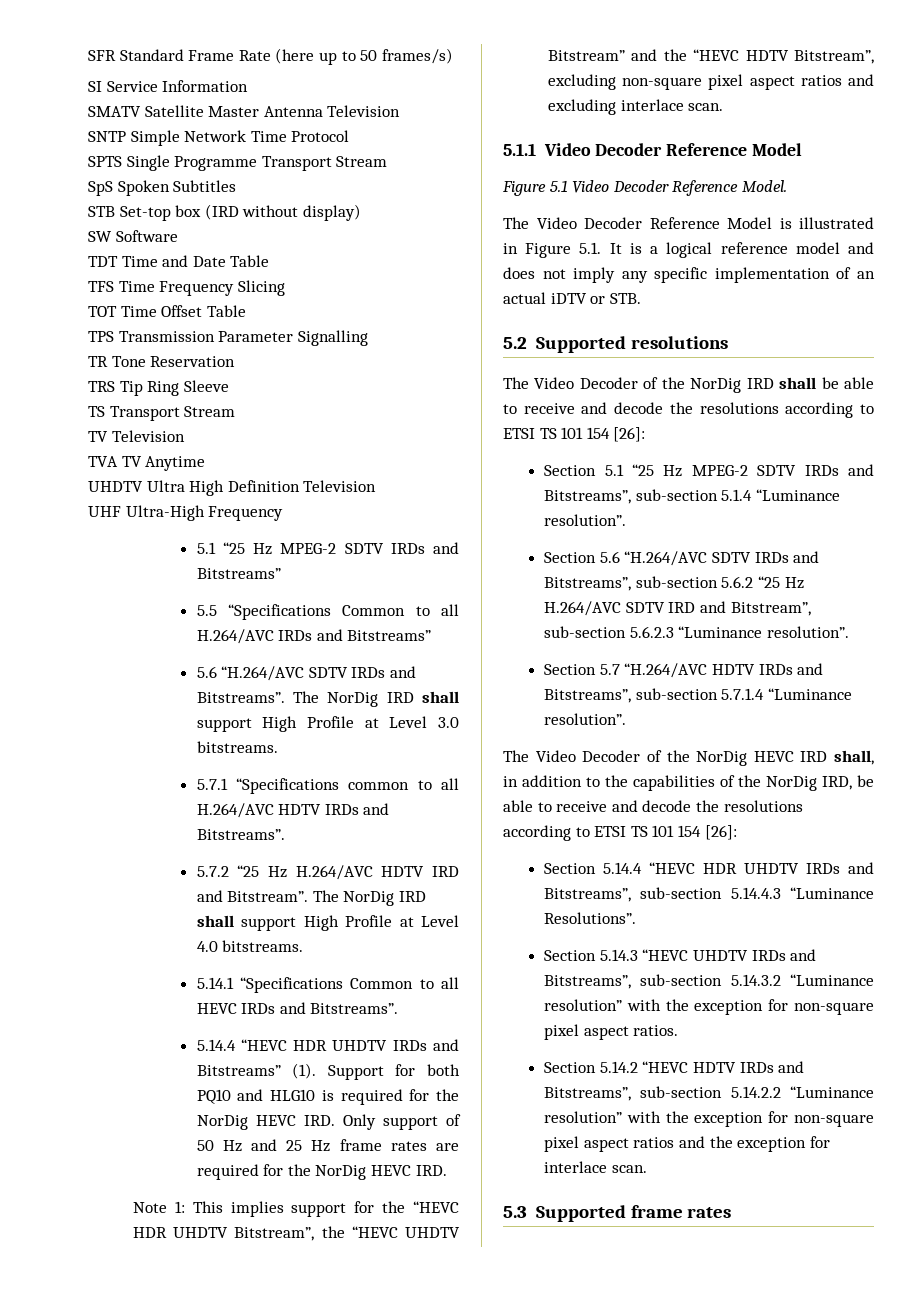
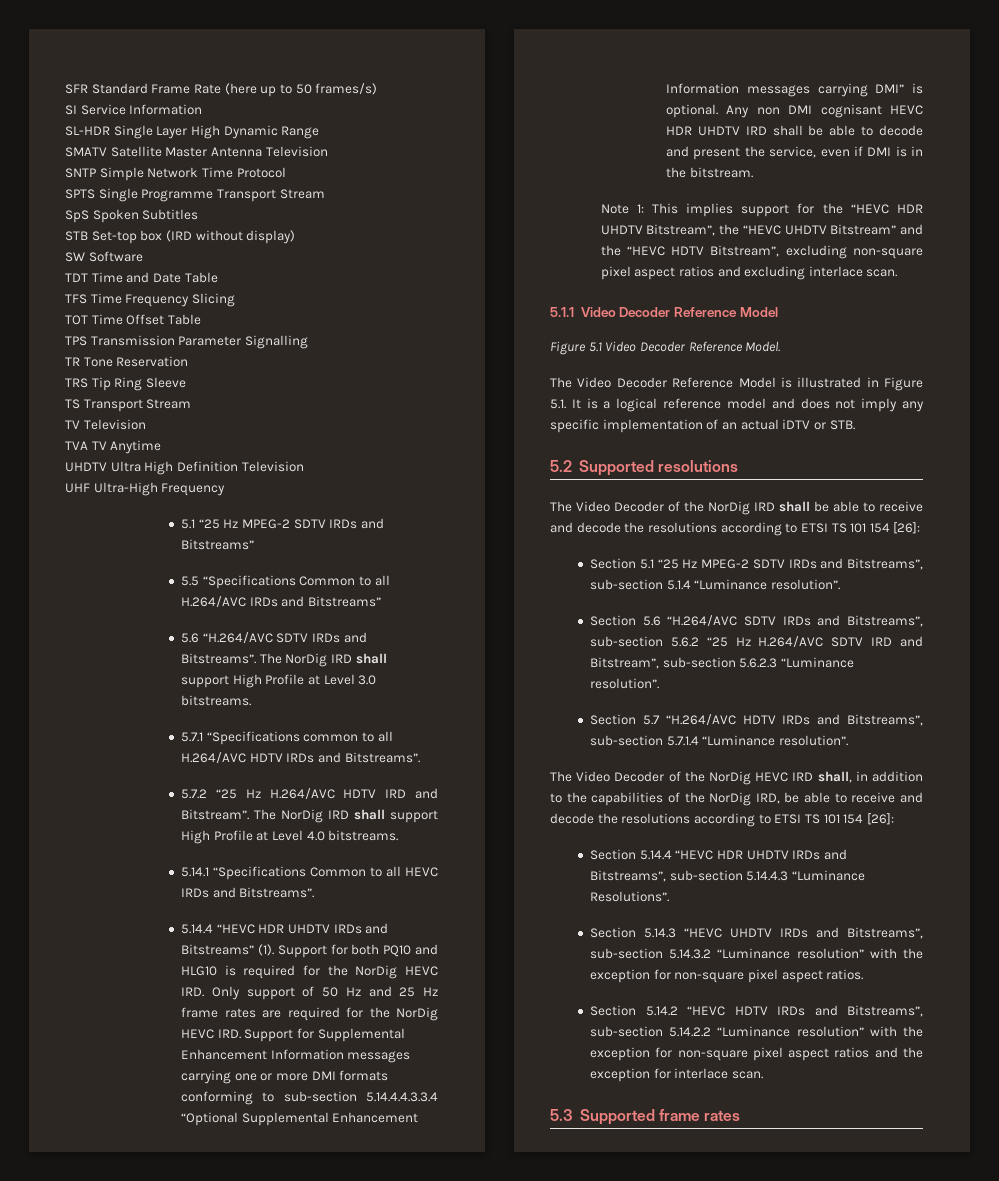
(249, 86) none -> [65,125,320,139] // SL-HDR Single Layer High Dynamic Range
(447, 1170) none -> [244,1028,405,1042] [181,1049,411,1063] [181,1070,389,1084] [181,1091,438,1105] [181,1112,419,1126] [666,83,923,97] [666,104,923,118] [666,125,923,136] [666,146,924,160] [666,167,753,178] Support for Supplemental Enhancement Information messages carrying one or more DMI formats conforming to sub-section 5.14.4.4.3.3.4 “Optional Supplemental Enhancement Information messages carrying DMI” is optional. Any non DMI cognisant HEVC HDR UHDTV IRD shall be able to decode and present the service, even if DMI is in the bitstream.

